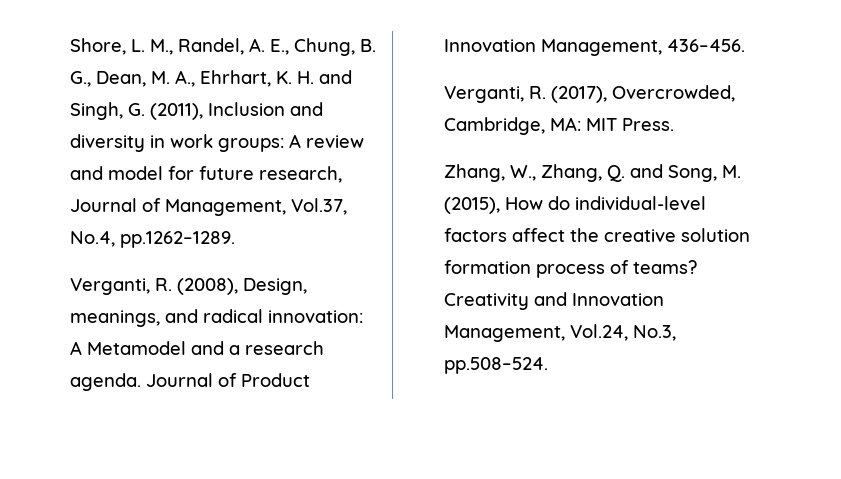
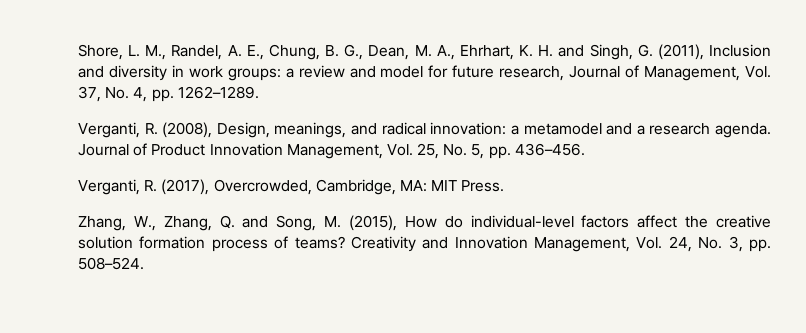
[288,134,301,148] A -> [285,68,294,78] a
[290,198,347,215] [69,231,235,248] Vol.37, No.4, pp.1262–1289. -> [745,66,771,78] [78,86,259,102] Vol. 37, No. 4, pp. 1262–1289.
[69,341,186,355] A Metamodel -> [510,123,602,135] a metamodel
(662, 47) none -> [386,143,511,159] Vol. 25, No. 5, pp.
[569,324,676,341] [443,357,548,374] Vol.24, No.3, pp.508–524. -> [636,236,772,252] [78,257,145,270] Vol. 24, No. 3, pp. 508–524.

